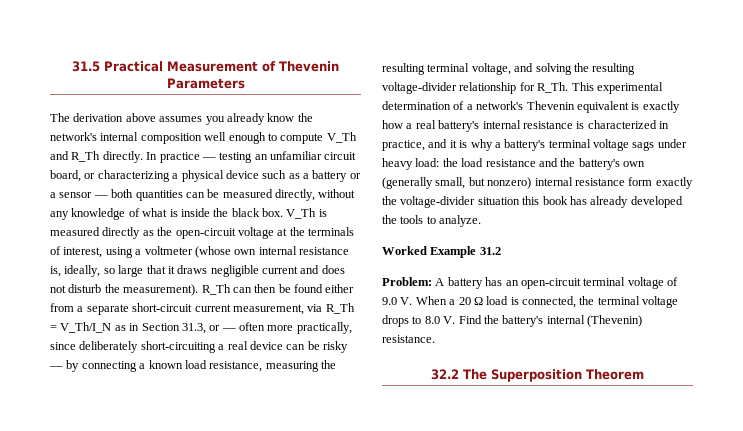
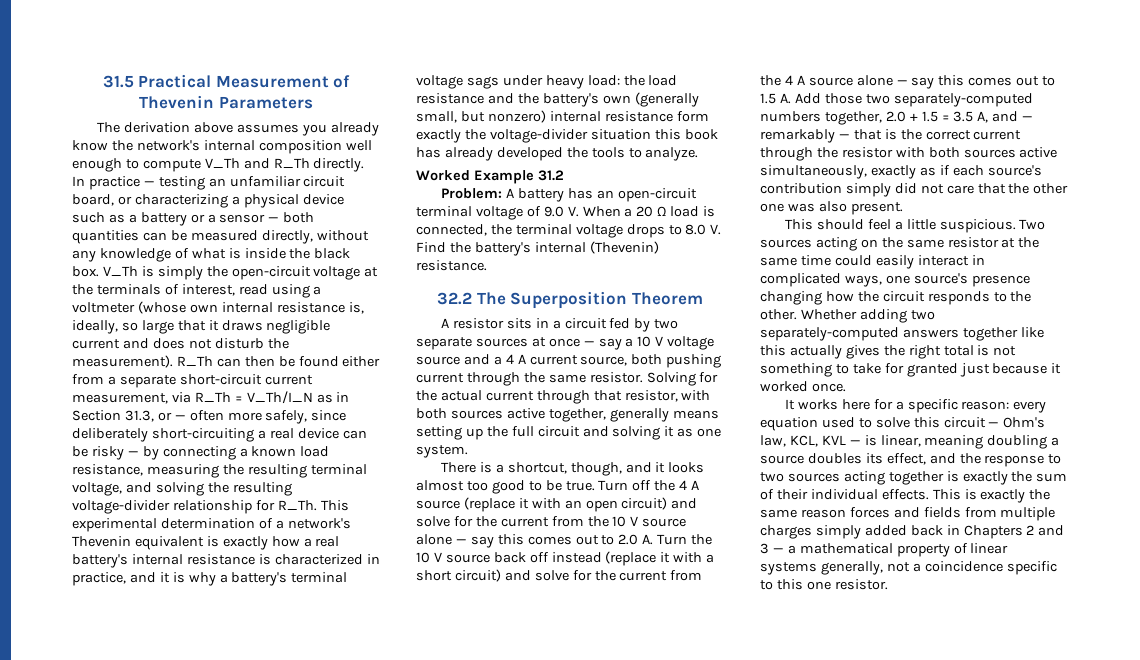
[50,227,154,239] measured directly as -> [157,266,203,280] simply
(103, 252) none -> [238,284,268,295] read
[296,322,352,334] practically, -> [265,410,308,424] safely,
(644, 374) none -> [440,318,679,332] [416,336,715,350] [416,354,722,368] [416,372,719,386] [416,390,711,404] [416,408,719,422] [416,426,722,440] [416,445,468,458] [440,462,705,476] [416,480,700,494] [416,497,698,512] [416,516,687,527] [416,534,713,548] [416,551,715,566] [416,569,703,582] [760,75,1056,89] [760,93,1033,107] [760,111,1034,125] [760,129,1022,143] [760,147,1058,161] [760,165,1042,179] [760,183,1069,197] [760,201,903,215] [784,219,1046,233] [760,237,1040,251] [760,255,985,269] [760,273,1030,287] [760,291,1032,305] [760,309,935,323] [760,327,1044,341] [760,345,1017,359] [760,363,1062,377] [760,381,846,392] [784,399,1047,413] [760,417,1046,431] [760,435,1060,449] [760,453,1062,467] [760,471,1068,485] [760,489,1051,503] [760,507,1056,521] [760,525,1065,539] [760,543,1009,557] [760,561,1057,575] [760,579,888,590] // A resistor sits in a circuit fed by two separate sources at once — say a 10 V voltage source and a 4 A current source, both pushing current through the same resistor. Solving for the actual current through that resistor, with both sources active together, generally means setting up the full circuit and solving it as one system. // There is a shortcut, though, and it looks almost too good to be true. Turn off the 4 A source (replace it with an open circuit) and solve for the current from the 10 V source alone — say this comes out to 2.0 A. Turn the 10 V source back off instead (replace it with a short circuit) and solve for the current from the 4 A source alone — say this comes out to 1.5 A. Add those two separately-computed numbers together, 2.0 + 1.5 = 3.5 A, and — remarkably — that is the correct current through the resistor with both sources active simultaneously, exactly as if each source's contribution simply did not care that the other one was also present. // This should feel a little suspicious. Two sources acting on the same resistor at the same time could easily interact in complicated ways, one source's presence changing how the circuit responds to the other. Whether adding two separately-computed answers together like this actually gives the right total is not something to take for granted just because it worked once. // It works here for a specific reason: every equation used to solve this circuit — Ohm's law, KCL, KVL — is linear, meaning doubling a source doubles its effect, and the response to two sources acting together is exactly the sum of their individual effects. This is exactly the same reason forces and fields from multiple charges simply added back in Chapters 2 and 3 — a mathematical property of linear systems generally, not a coincidence specific to this one resistor.

